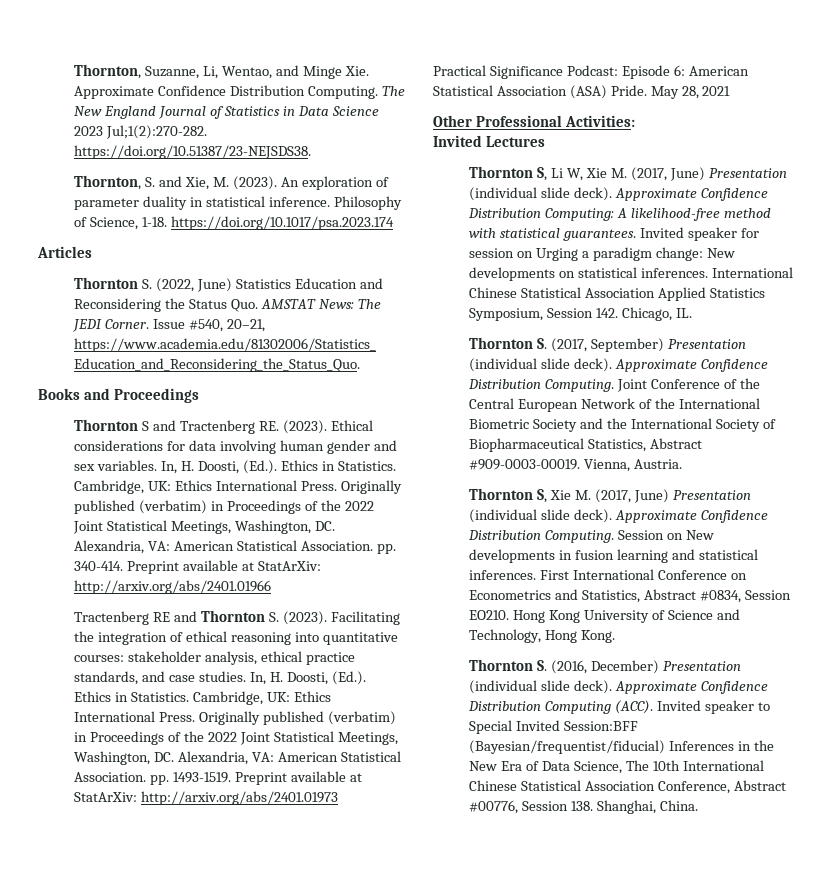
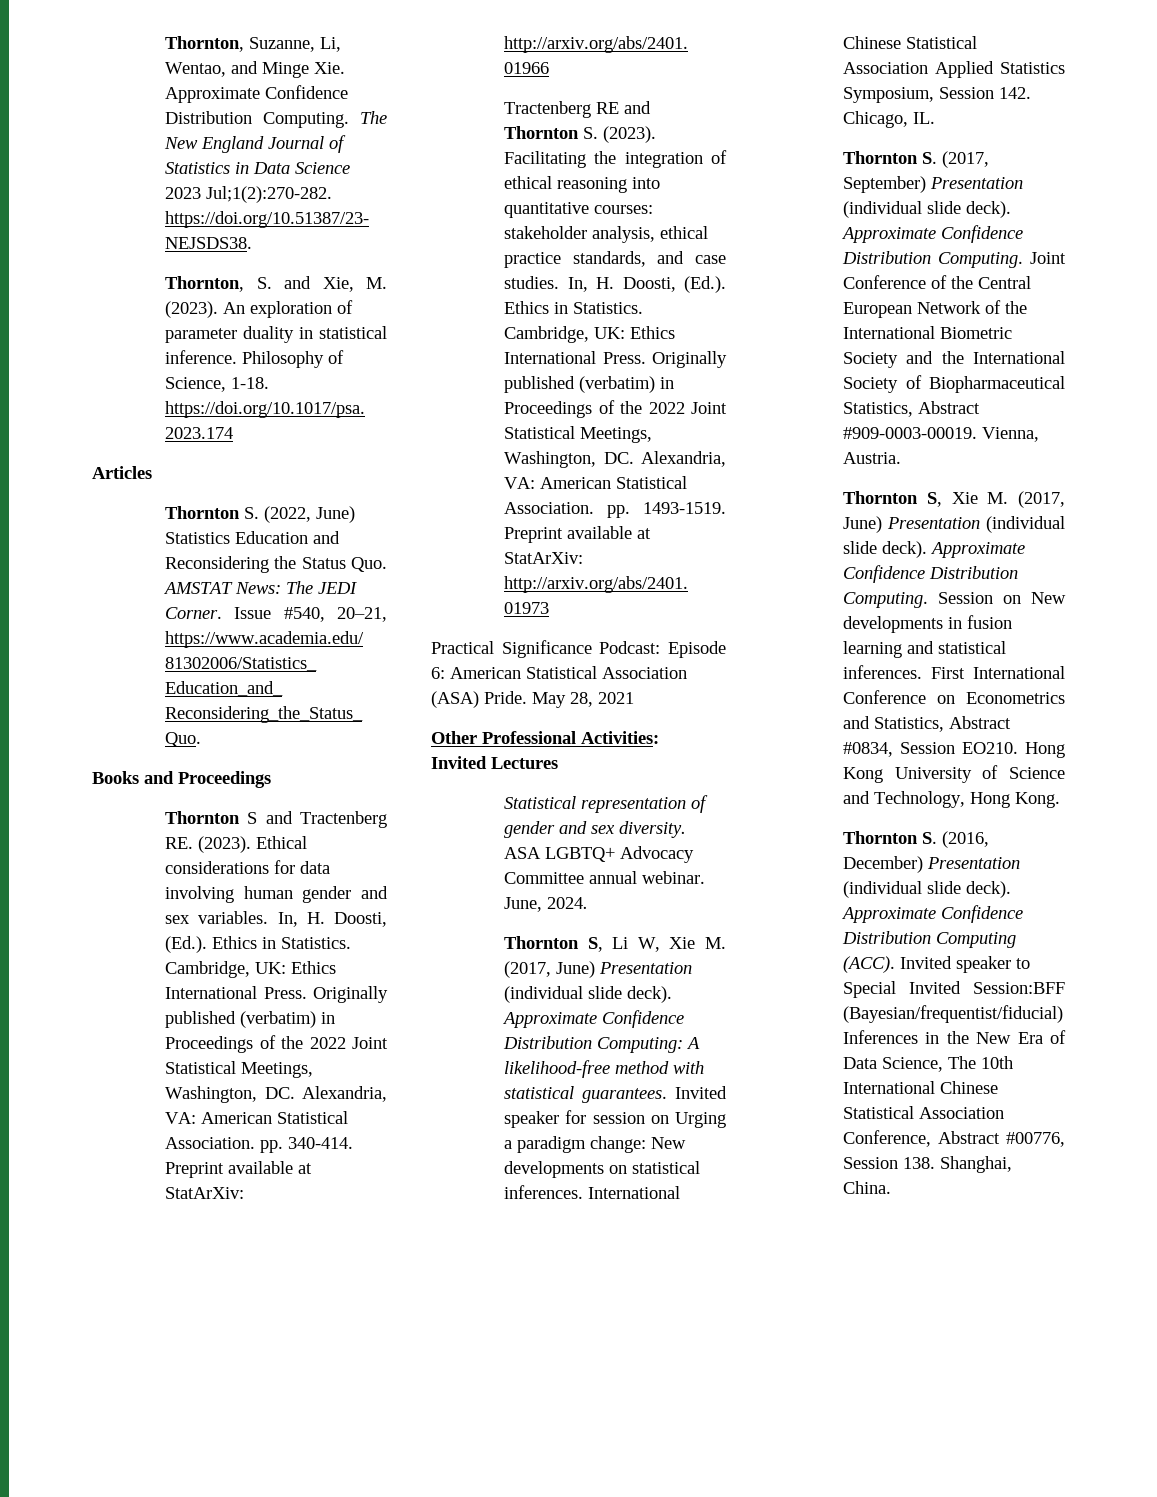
(545, 141) none -> [504,795,709,813] [504,821,687,838] [504,846,695,863] [504,871,706,884] [504,897,589,912] // Statistical representation of gender and sex diversity. ASA LGBTQ+ Advocacy Committee annual webinar. June, 2024.

